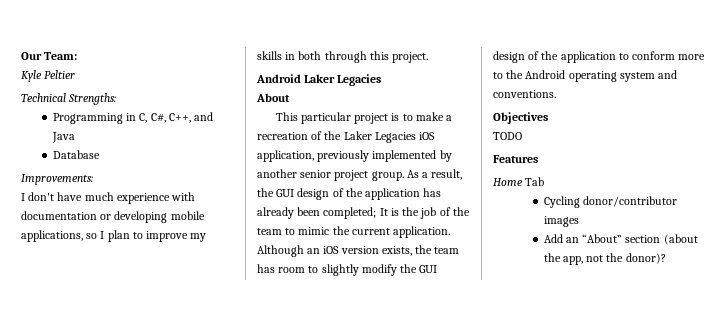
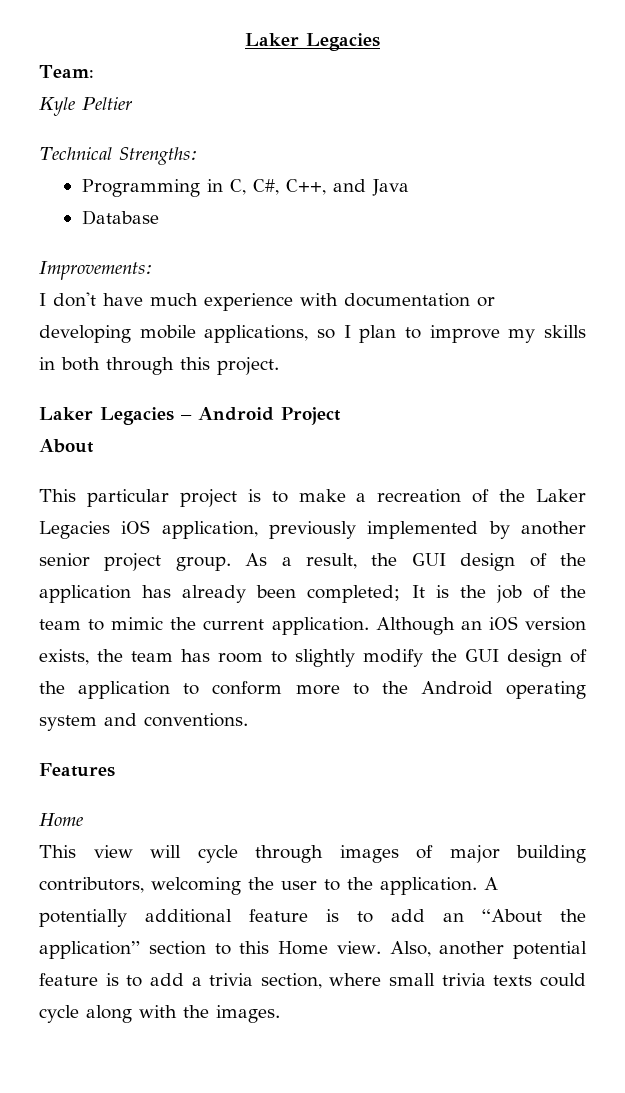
[21,52,42,60] Our -> [245,33,380,51] Laker Legacies //
[256,74,382,86] Android Laker Legacies -> [39,407,341,425] Laker Legacies – Android Project
[493,112,548,124] [493,132,522,140] // Objectives // TODO -> (248, 720) none
[525,177,545,186] [543,196,677,208] [543,216,579,227] [543,234,698,245] [543,253,666,265] Tab // Cycling donor/contributor images // Add an “About” section (about the app, not the donor)? -> [39,845,586,863] [39,877,498,895] [39,909,586,927] [39,941,587,959] [39,973,586,989] [39,1005,280,1023] // This view will cycle through images of major building contributors, welcoming the user to the application. A potentially additional feature is to add an “About the application” section to this Home view. Also, another potential feature is to add a trivia section, where small trivia texts could cycle along with the images.

